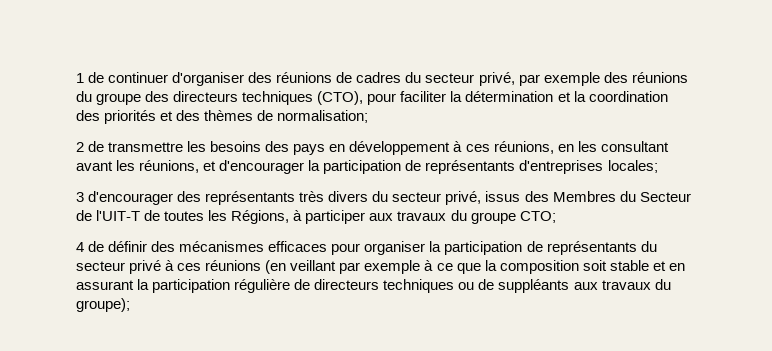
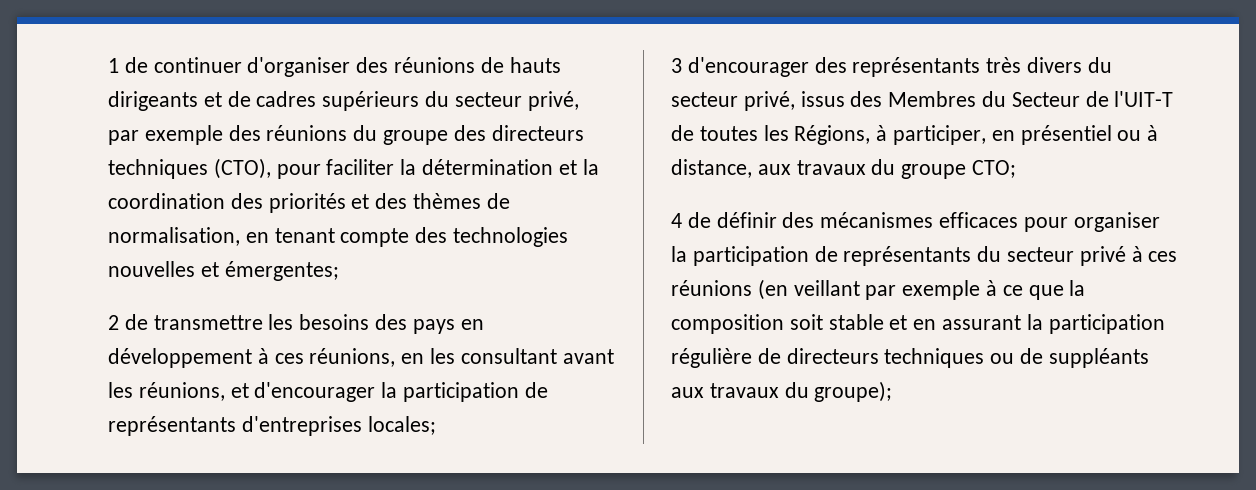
[356,72,402,83] cadres -> [509,57,561,73] [108,91,420,111] hauts dirigeants et de cadres supérieurs
[277,110,369,123] normalisation; -> [108,227,569,247] [108,261,339,281] normalisation, en tenant compte des technologies nouvelles et émergentes;
[305,210,366,224] participer -> [893,125,1159,145] [671,159,752,178] participer, en présentiel ou à distance,

